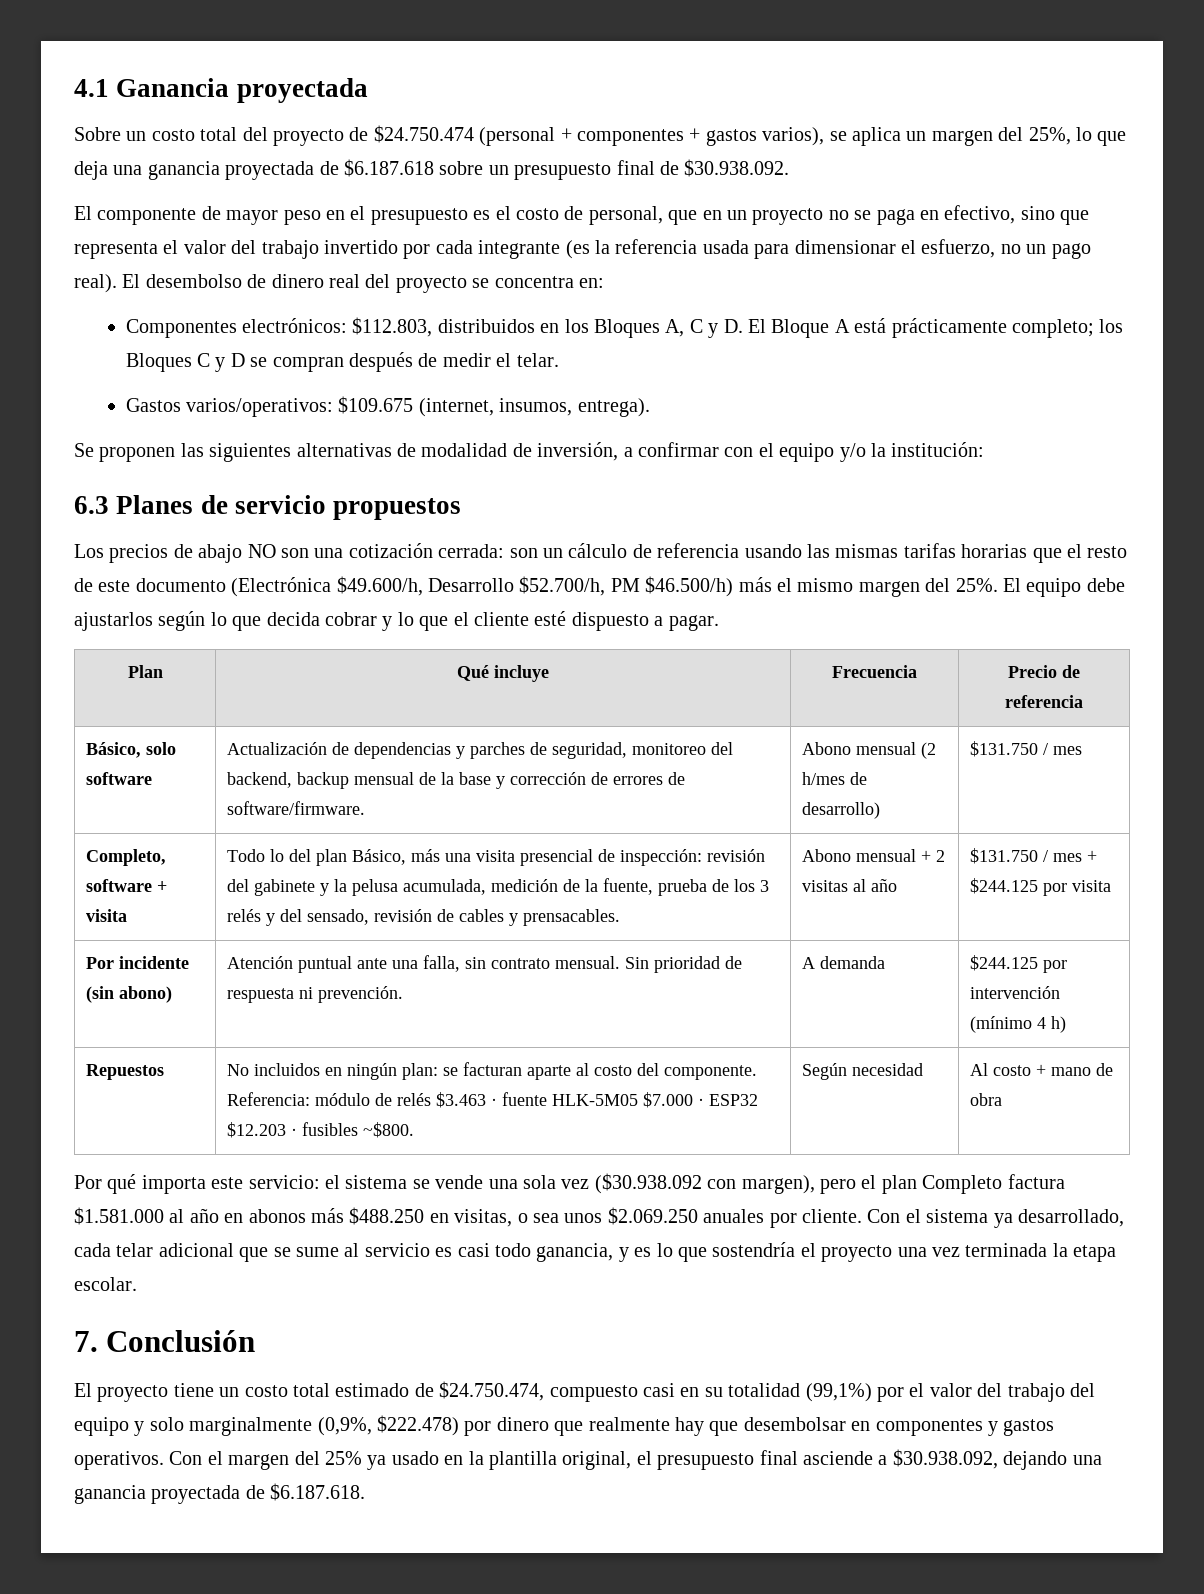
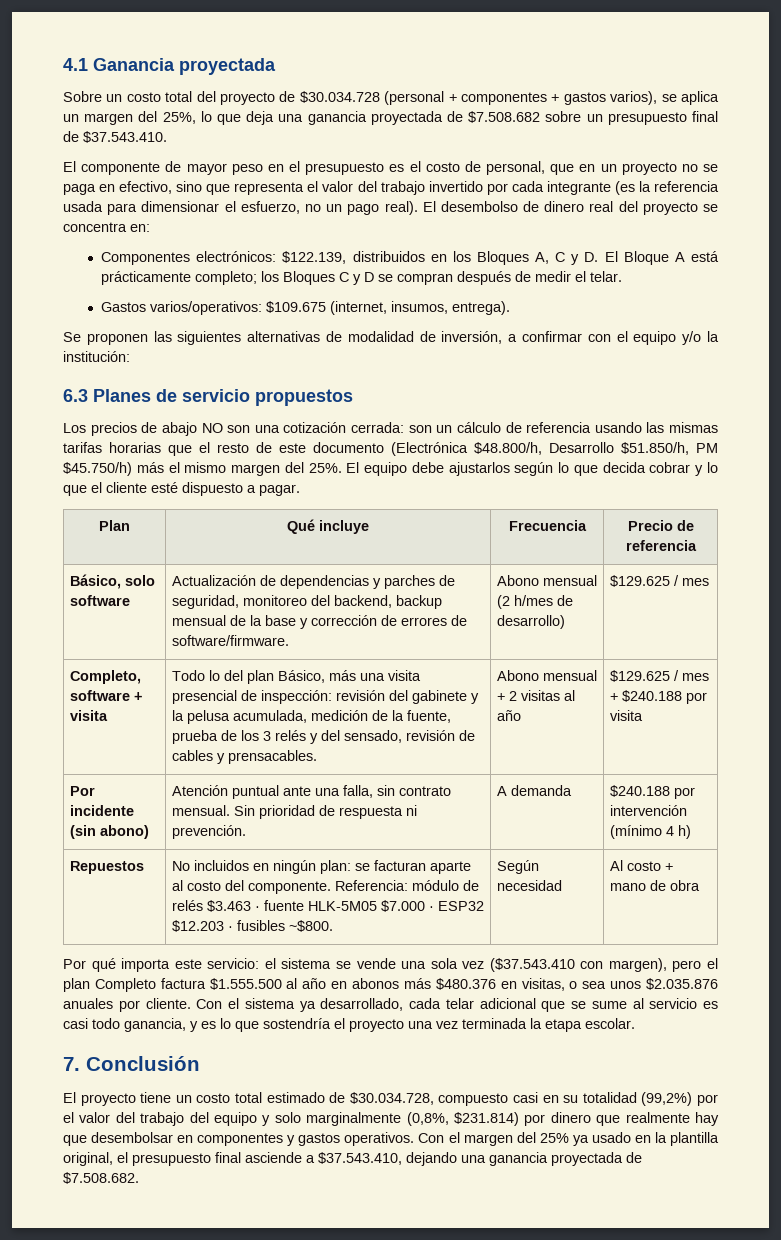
[373,125,474,143] $24.750.474 -> [299,91,380,103] $30.034.728
[344,159,434,177] $6.187.618 -> [468,111,541,123] $7.508.682
[684,159,790,177] $30.938.092. -> [83,131,167,143] $37.543.410.
[352,317,433,337] $112.803, -> [282,251,347,264] $122.139,
[336,576,734,597] $49.600/h, Desarrollo $52.700/h, PM $46.500/h) -> [474,442,718,455] [63,462,132,476] $48.800/h, Desarrollo $51.850/h, PM $45.750/h)
[970,741,1039,757] $131.750 -> [609,575,670,587] $129.625
[970,848,1039,864] $131.750 -> [609,670,670,682] $129.625
[970,878,1039,894] $244.125 -> [621,690,682,702] $240.188
[970,955,1039,971] $244.125 -> [609,785,670,797] $240.188
[594,1173,702,1194] ($30.938.092 -> [489,958,575,972] ($37.543.410
[74,1207,164,1225] $1.581.000 -> [209,978,282,990] $1.555.500
[349,1207,425,1225] $488.250 -> [435,978,496,990] $480.376
[607,1207,698,1225] $2.069.250 -> [646,978,719,990] $2.035.876
[439,1381,545,1401] $24.750.474, -> [349,1092,434,1105] $30.034.728,
[805,1383,872,1402] (99,1%) -> [641,1092,693,1106] (99,2%)
[317,1415,459,1436] (0,9%, $222.478) -> [406,1112,519,1126] (0,8%, $231.814)
[892,1449,998,1469] $30.938.092, -> [318,1152,402,1165] $37.543.410,
[270,1483,366,1501] $6.187.618. -> [63,1172,139,1184] $7.508.682.

